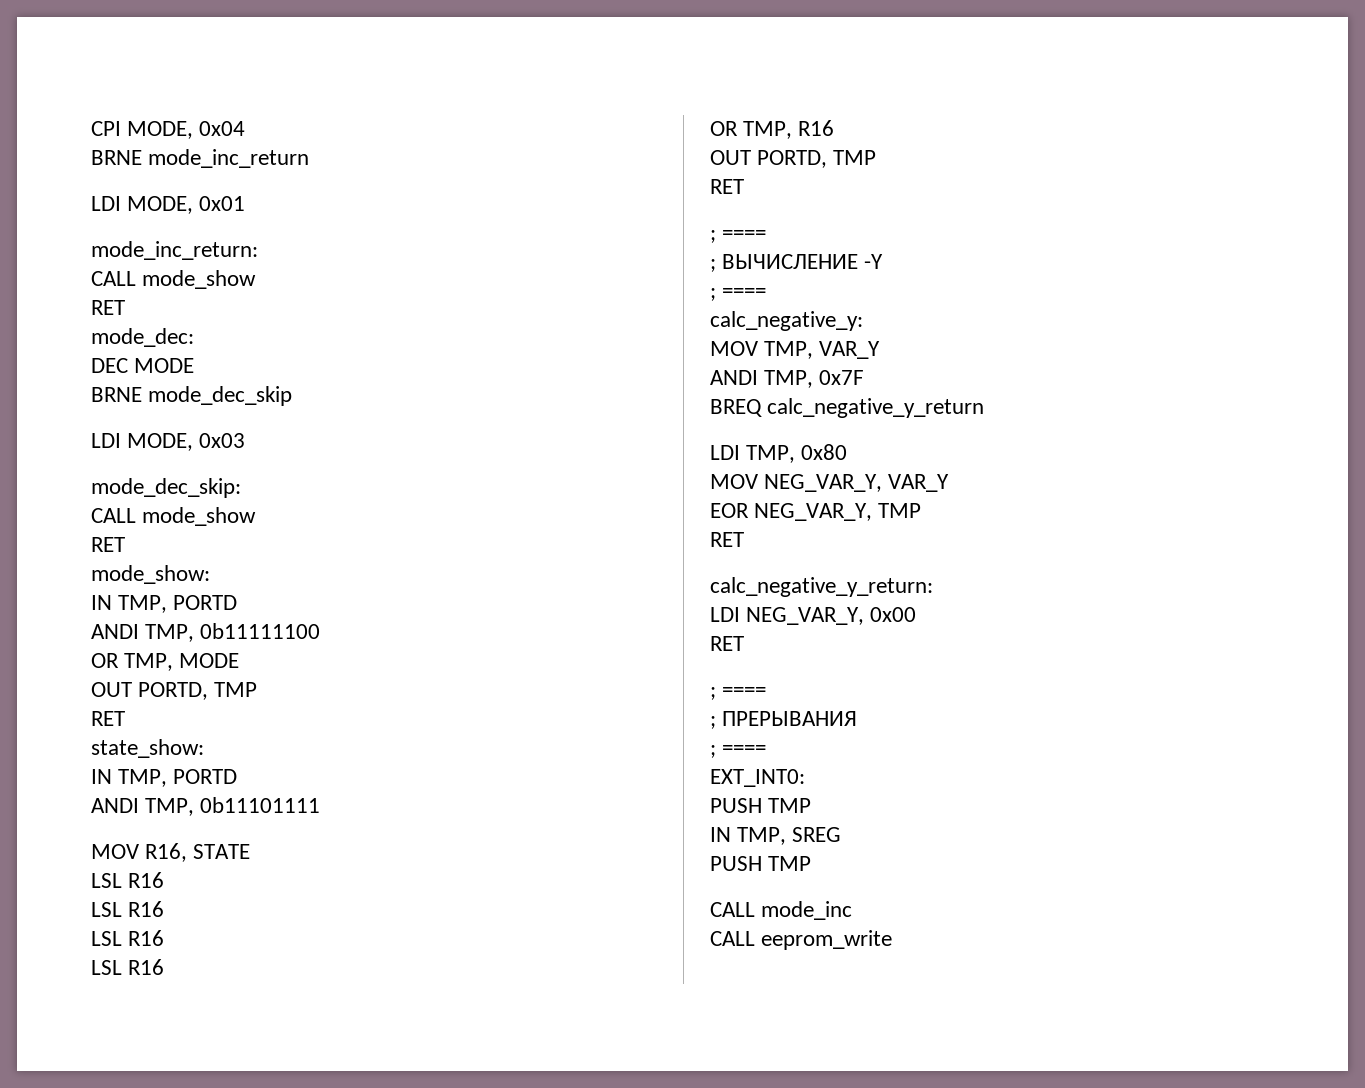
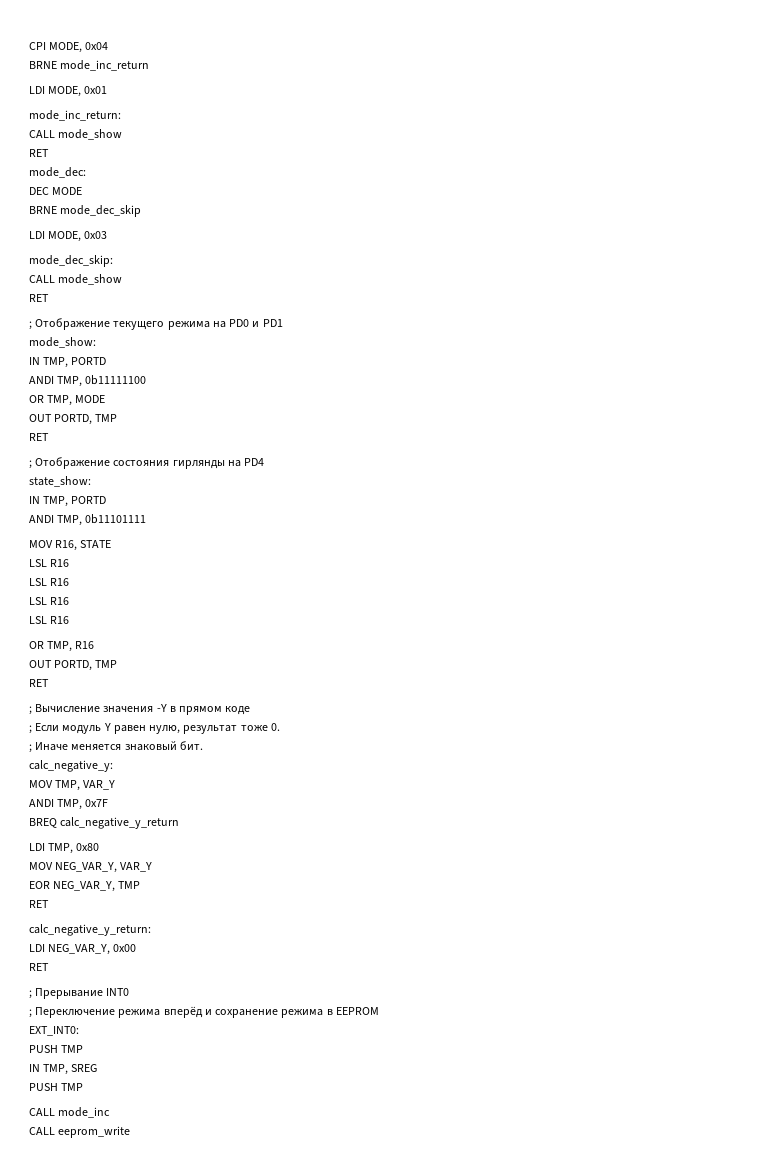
(125, 544) none -> [29,318,283,330] // ; Отображение текущего режима на PD0 и PD1
(125, 718) none -> [29,457,265,469] // ; Отображение состояния гирлянды на PD4
[722,230,767,240] [710,254,884,272] [710,288,767,301] ==== // ; ВЫЧИСЛЕНИЕ -Y // ; ==== -> [35,704,251,715] [29,723,280,734] [29,741,203,753] Вычисление значения -Y в прямом коде // ; Если модуль Y равен нулю, результат тоже 0. // ; Иначе меняется знаковый бит.
[722,687,767,697] [710,711,858,729] [710,745,767,758] ==== // ; ПРЕРЫВАНИЯ // ; ==== -> [35,988,130,999] [29,1006,379,1018] Прерывание INT0 // ; Переключение режима вперёд и сохранение режима в EEPROM

